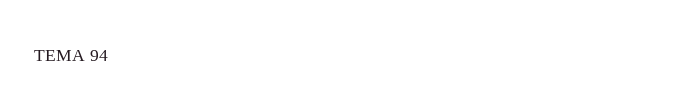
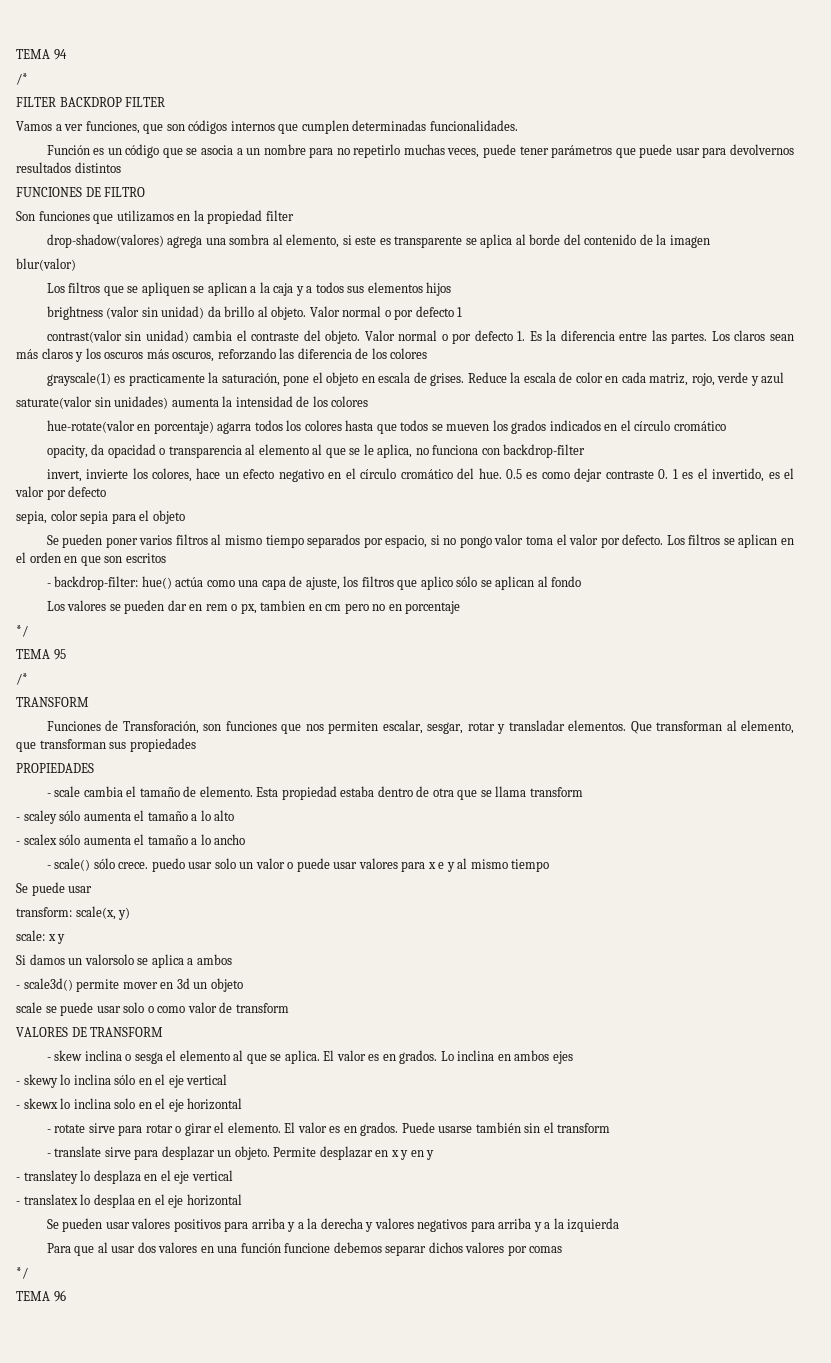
(108, 55) none -> [16,73,28,85] [16,97,166,107] [16,120,518,134] [46,144,794,158] [16,162,121,173] [16,187,146,197] [16,210,294,224] [46,234,710,248] [16,258,76,271] [46,282,452,296] [46,306,463,320] [46,330,795,344] [16,348,428,362] [46,372,785,386] [16,396,369,409] [46,420,726,434] [46,444,586,458] [46,468,795,482] [15,486,107,500] [16,510,185,524] [46,534,794,548] [16,552,166,566] [46,576,582,590] [46,600,461,614] [16,625,28,637] [16,649,66,660] [16,673,28,685] [16,697,89,707] [46,720,794,734] [16,738,196,752] [16,763,94,773] [46,786,583,800] [16,810,235,824] [16,834,246,845] [46,858,550,872] [16,882,93,896] [16,906,131,920] [16,930,66,944] [16,954,232,968] [16,978,243,992] [16,1002,289,1016] [16,1027,164,1037] [46,1050,573,1064] [16,1074,228,1088] [16,1098,243,1112] [46,1122,611,1136] [46,1146,435,1160] [16,1170,233,1184] [16,1194,242,1208] [46,1218,620,1232] [46,1242,563,1256] [16,1267,28,1279] [16,1290,66,1302] // /* // FILTER BACKDROP FILTER // Vamos a ver funciones, que son códigos internos que cumplen determinadas funcionalidades. // Función es un código que se asocia a un nombre para no repetirlo muchas veces, puede tener parámetros que puede usar para devolvernos resultados distintos // FUNCIONES DE FILTRO // Son funciones que utilizamos en la propiedad filter // drop-shadow(valores) agrega una sombra al elemento, si este es transparente se aplica al borde del contenido de la imagen // blur(valor) // Los filtros que se apliquen se aplican a la caja y a todos sus elementos hijos // brightness (valor sin unidad) da brillo al objeto. Valor normal o por defecto 1 // contrast(valor sin unidad) cambia el contraste del objeto. Valor normal o por defecto 1. Es la diferencia entre las partes. Los claros sean más claros y los oscuros más oscuros, reforzando las diferencia de los colores // grayscale(1) es practicamente la saturación, pone el objeto en escala de grises. Reduce la escala de color en cada matriz, rojo, verde y azul // saturate(valor sin unidades) aumenta la intensidad de los colores // hue-rotate(valor en porcentaje) agarra todos los colores hasta que todos se mueven los grados indicados en el círculo cromático // opacity, da opacidad o transparencia al elemento al que se le aplica, no funciona con backdrop-filter // invert, invierte los colores, hace un efecto negativo en el círculo cromático del hue. 0.5 es como dejar contraste 0. 1 es el invertido, es el valor por defecto // sepia, color sepia para el objeto // Se pueden poner varios filtros al mismo tiempo separados por espacio, si no pongo valor toma el valor por defecto. Los filtros se aplican en el orden en que son escritos // - backdrop-filter: hue() actúa como una capa de ajuste, los filtros que aplico sólo se aplican al fondo // Los valores se pueden dar en rem o px, tambien en cm pero no en porcentaje // */ // TEMA 95 // /* // TRANSFORM // Funciones de Transforación, son funciones que nos permiten escalar, sesgar, rotar y transladar elementos. Que transforman al elemento, que transforman sus propiedades // PROPIEDADES // - scale cambia el tamaño de elemento. Esta propiedad estaba dentro de otra que se llama transform // - scaley sólo aumenta el tamaño a lo alto // - scalex sólo aumenta el tamaño a lo ancho // - scale() sólo crece. puedo usar solo un valor o puede usar valores para x e y al mismo tiempo // Se puede usar // transform: scale(x, y) // scale: x y // Si damos un valorsolo se aplica a ambos // - scale3d() permite mover en 3d un objeto // scale se puede usar solo o como valor de transform // VALORES DE TRANSFORM // - skew inclina o sesga el elemento al que se aplica. El valor es en grados. Lo inclina en ambos ejes // - skewy lo inclina sólo en el eje vertical // - skewx lo inclina solo en el eje horizontal // - rotate sirve para rotar o girar el elemento. El valor es en grados. Puede usarse también sin el transform // - translate sirve para desplazar un objeto. Permite desplazar en x y en y // - translatey lo desplaza en el eje vertical // - translatex lo desplaa en el eje horizontal // Se pueden usar valores positivos para arriba y a la derecha y valores negativos para arriba y a la izquierda // Para que al usar dos valores en una función funcione debemos separar dichos valores por comas // */ // TEMA 96

